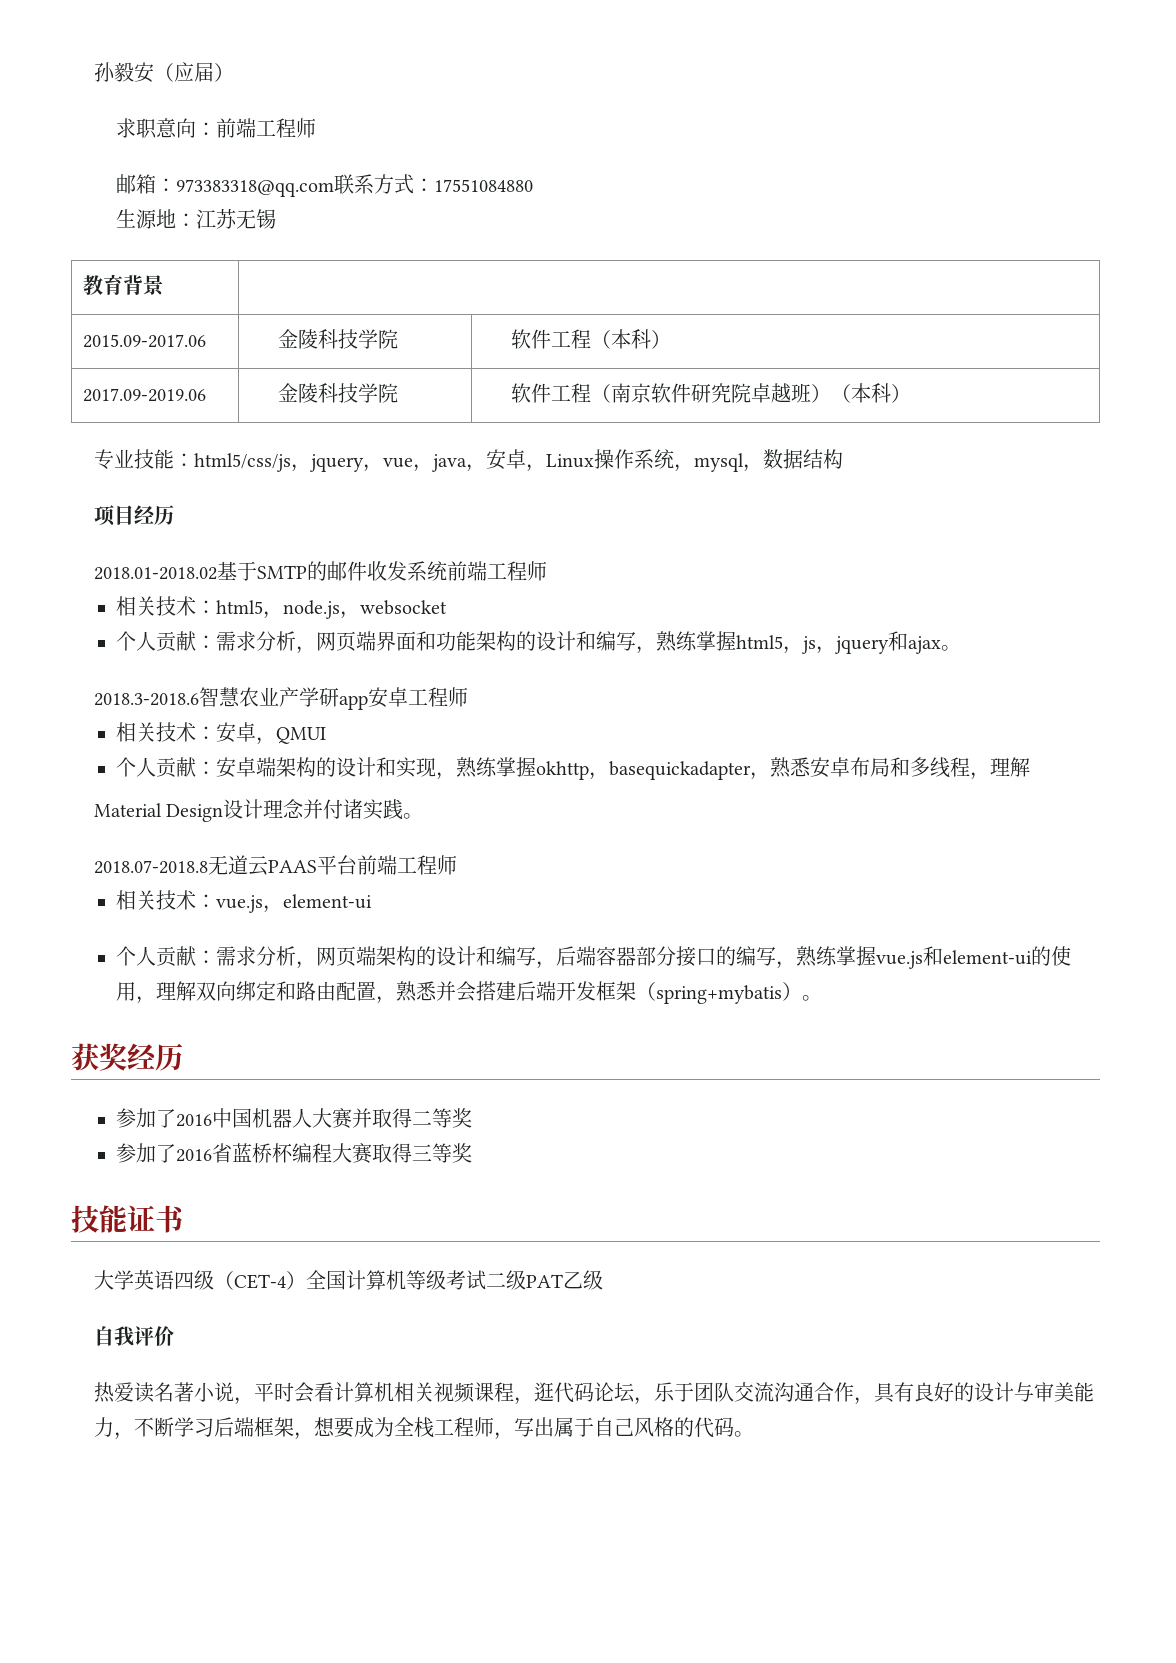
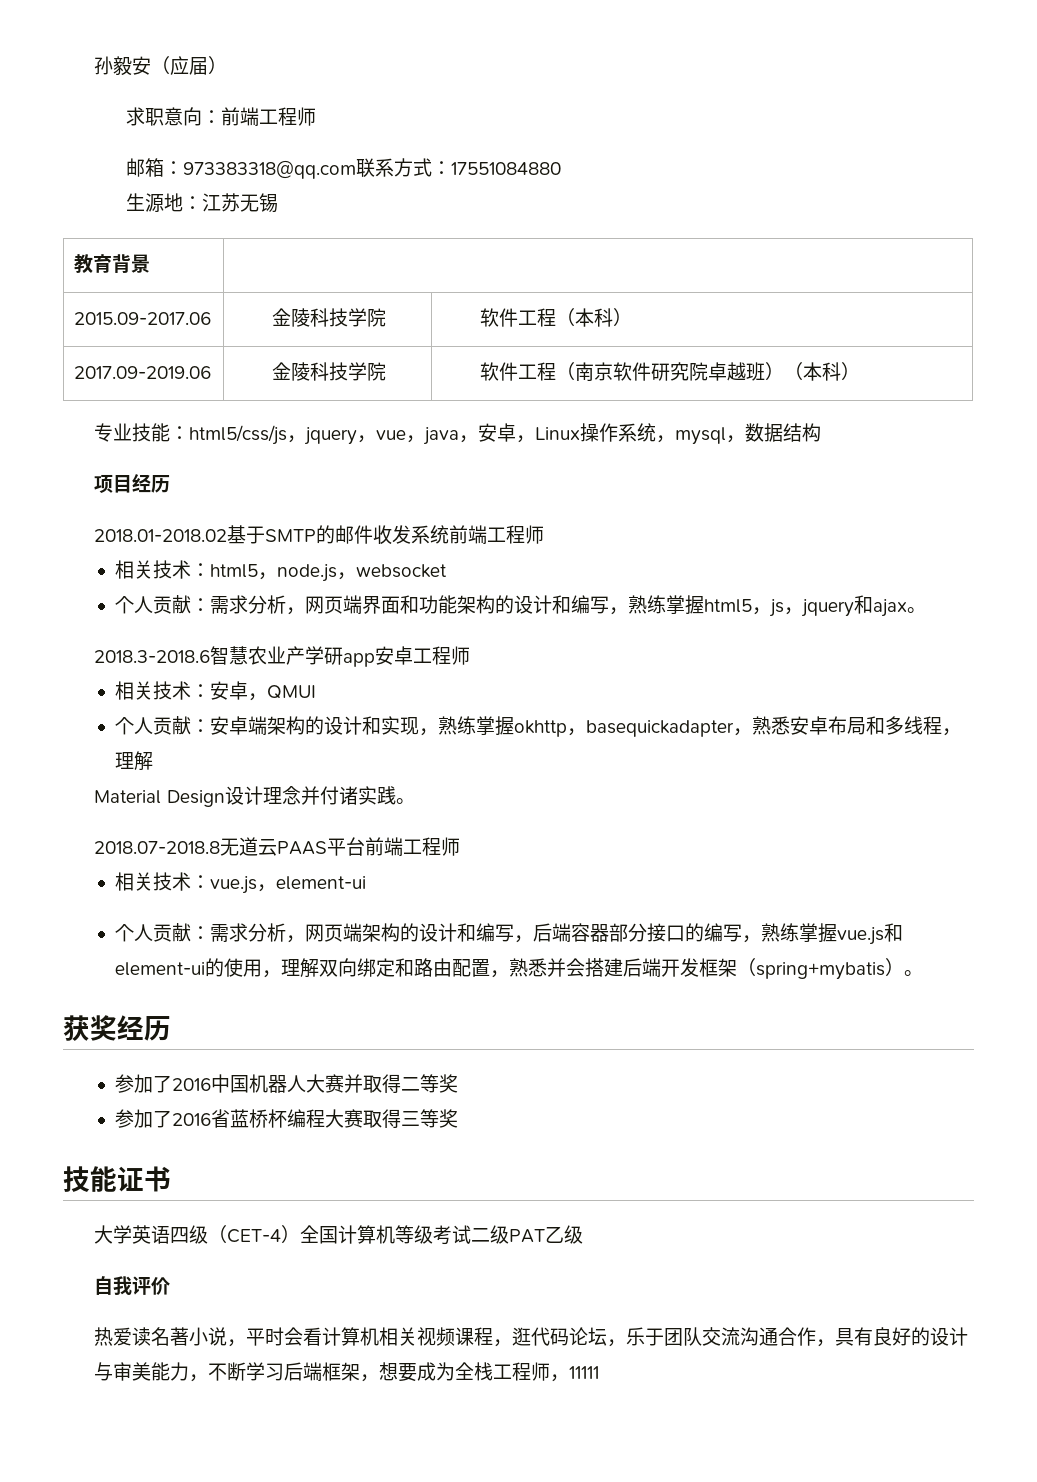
[513,1417,754,1438] 写出属于自己风格的代码。 -> [569,1366,600,1379] 11111

